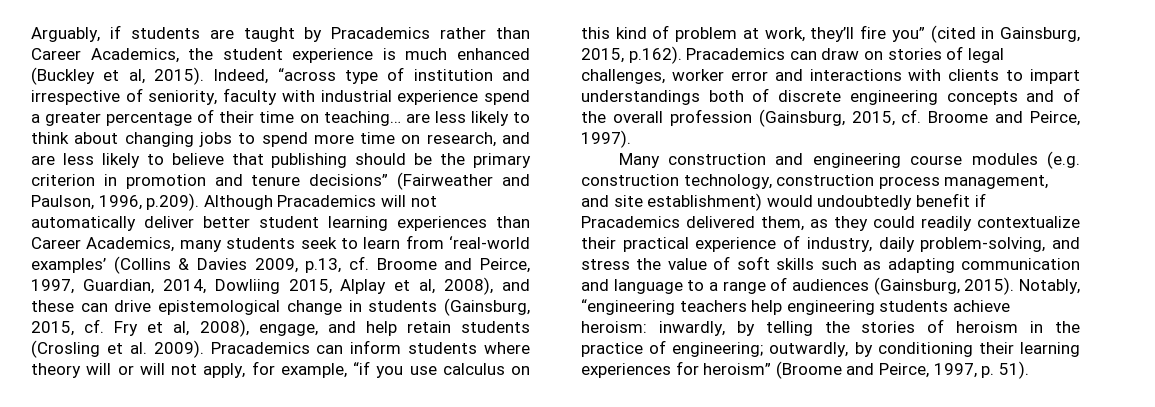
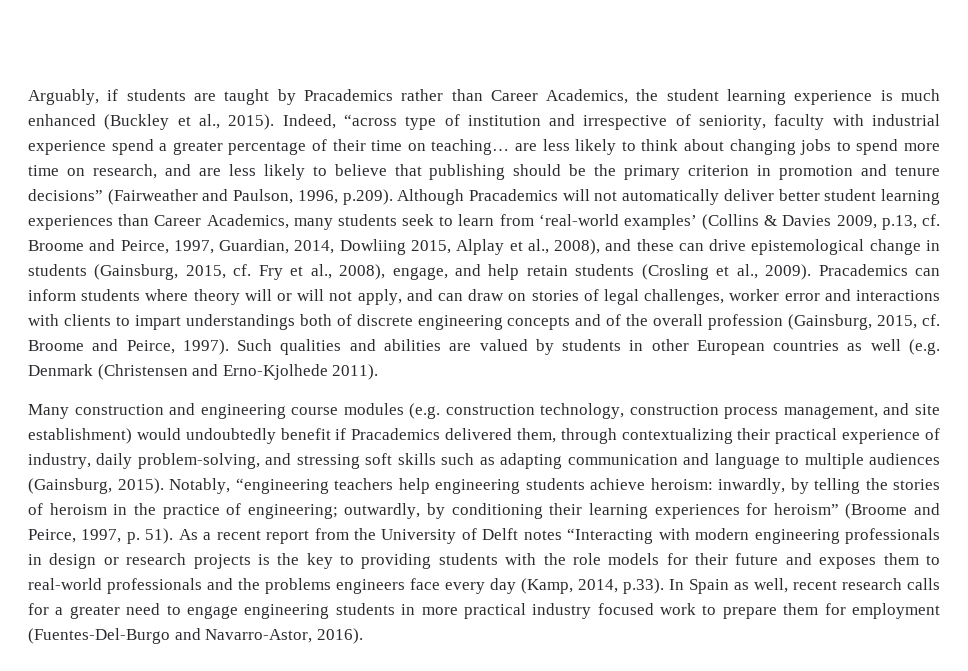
(283, 54) none -> [727,89,787,105] learning
[128,69,145,84] al, -> [198,114,220,129] al.,
[419,279,436,294] al, -> [527,239,549,254] al.,
[173,321,190,336] al, -> [310,264,332,279] al.,
[129,342,147,354] al. -> [736,264,758,279] al.,
[251,361,530,378] [581,25,1080,43] [581,46,786,64] for example, “if you use calculus on this kind of problem at work, they’ll fire you” (cited in Gainsburg, 2015, p.162). Pracademics -> [406,289,433,301] and
(631, 139) none -> [237,339,941,355] [28,364,379,380] Such qualities and abilities are valued by students in other European countries as well (e.g. Denmark (Christensen and Erno-Kjolhede 2011).
[810,216,1080,231] as they could readily contextualize -> [560,428,733,444] through contextualizing
[581,256,731,270] stress the value of -> [296,454,360,469] stressing
[709,277,788,294] a range of -> [804,453,864,469] multiple
(1029, 370) none -> [178,528,941,544] [28,553,941,569] [28,578,940,594] [28,603,941,619] [28,628,363,644] As a recent report from the University of Delft notes “Interacting with modern engineering professionals in design or research projects is the key to providing students with the role models for their future and exposes them to real-world professionals and the problems engineers face every day (Kamp, 2014, p.33). In Spain as well, recent research calls for a greater need to engage engineering students in more practical industry focused work to prepare them for employment (Fuentes-Del-Burgo and Navarro-Astor, 2016).

